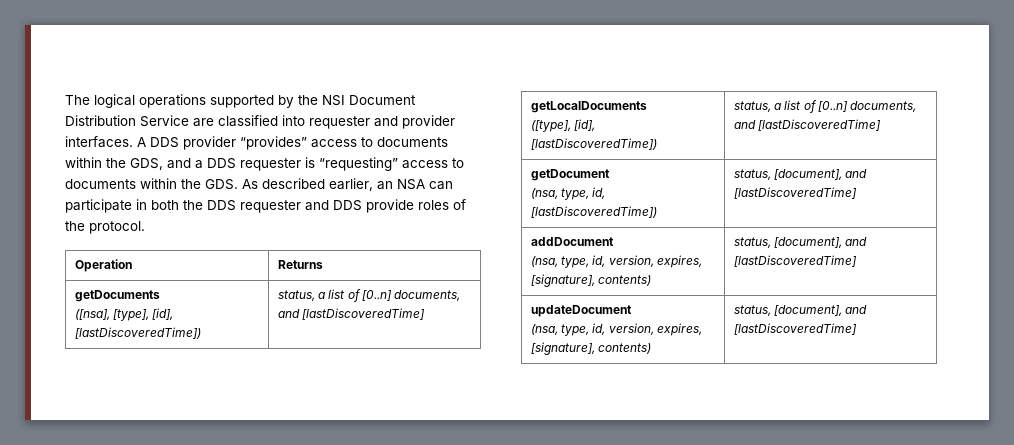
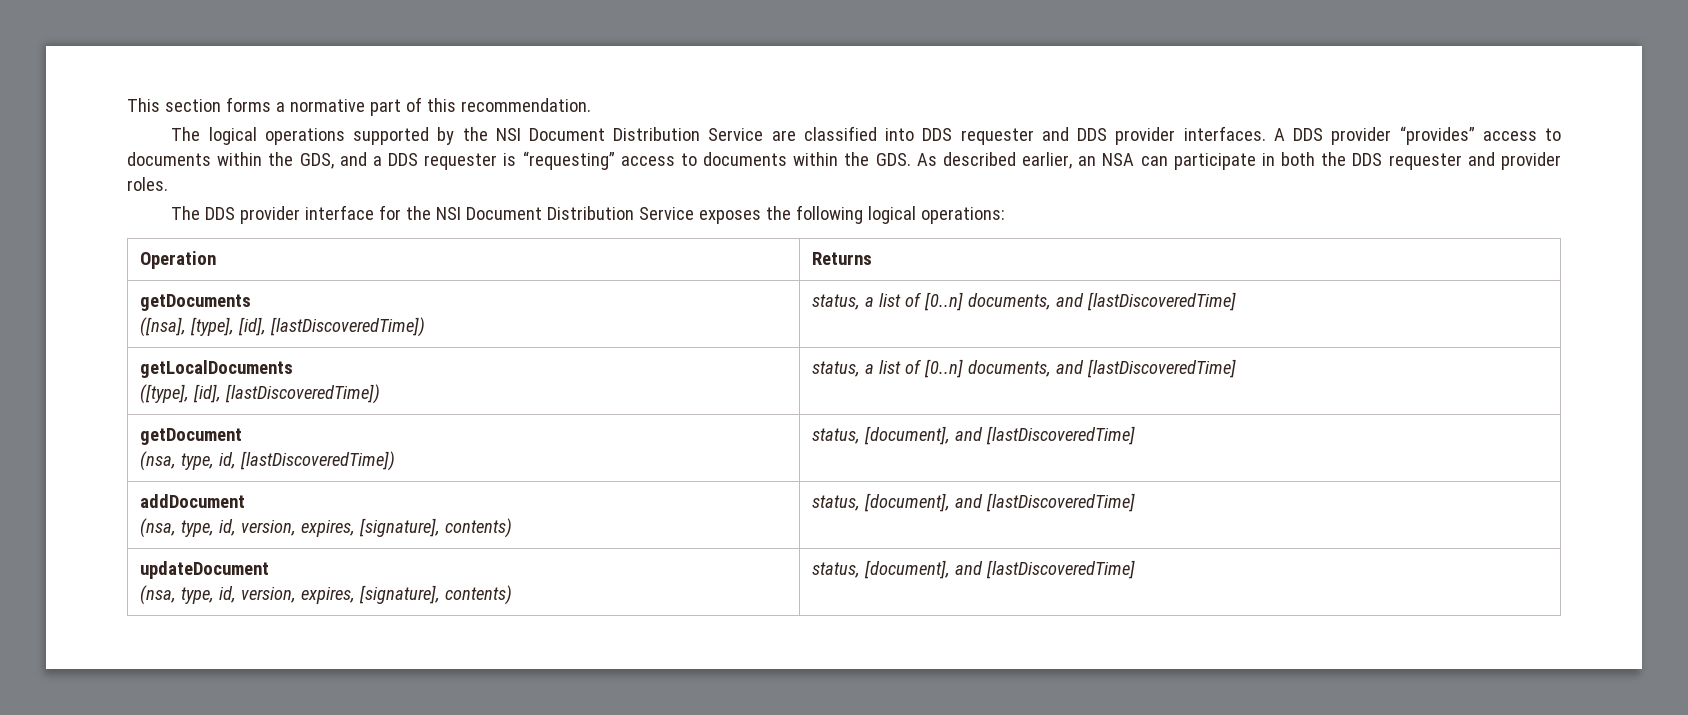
(65, 100) none -> [127,97,591,116] This section forms a normative part of this recommendation. //
[309,116,398,129] requester and -> [922,127,1108,145] DDS requester and DDS
[333,199,466,213] [65,221,145,234] DDS provide roles of the protocol. -> [1501,152,1562,170] [127,177,168,191] [171,205,1006,224] provider roles. // The DDS provider interface for the NSI Document Distribution Service exposes the following logical operations:

